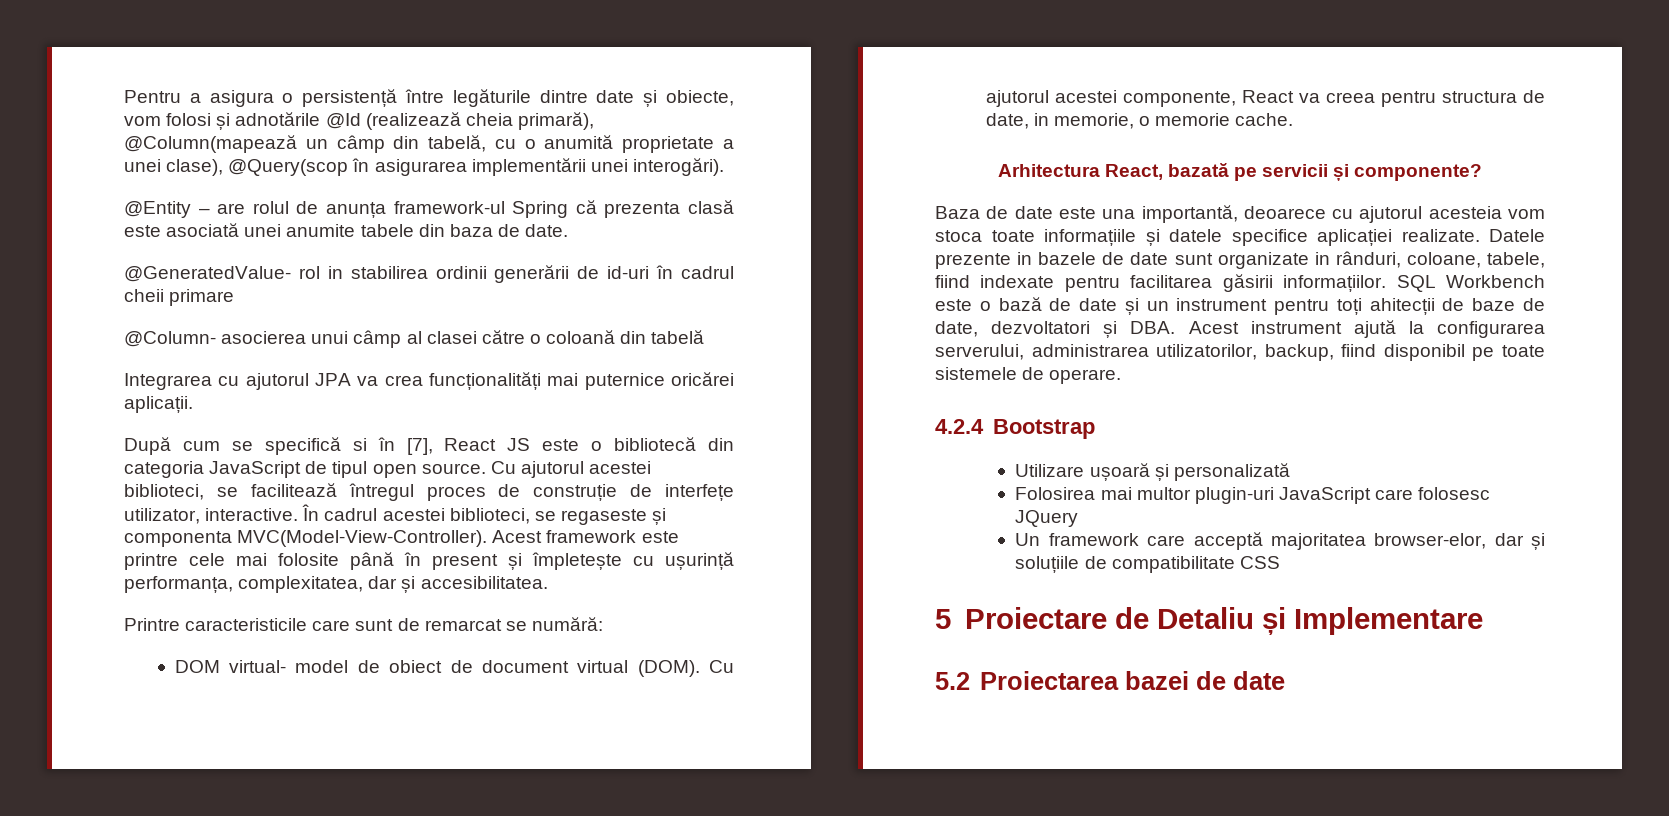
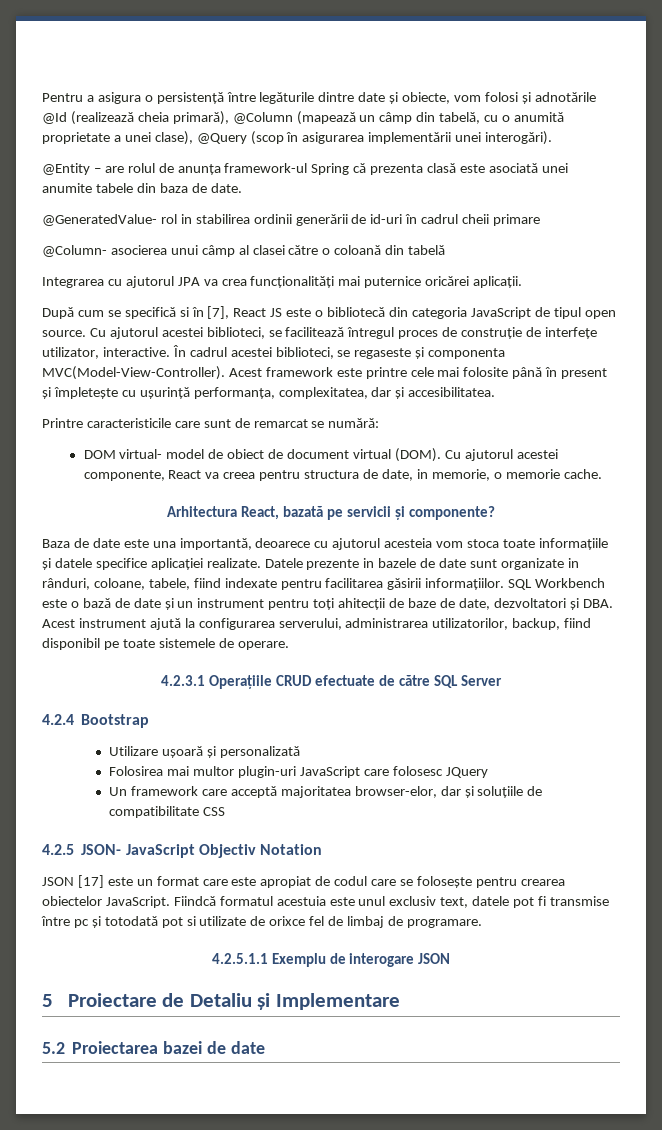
[124,135,297,153] @Column(mapează -> [232,111,356,125] @Column (mapează
[228,159,349,176] @Query(scop -> [196,131,284,145] @Query (scop
(1122, 376) none -> [161,675,502,689] // 4.2.3.1 Operațiile CRUD efectuate de către SQL Server
(1280, 562) none -> [42,844,323,858] [42,875,565,888] [42,896,609,908] [41,916,482,928] [211,953,451,967] // 4.2.5 JSON- JavaScript Objectiv Notation // JSON [17] este un format care este apropiat de codul care se folosește pentru crearea obiectelor JavaScript. Fiindcă formatul acestuia este unul exclusiv text, datele pot fi transmise între pc și totodată pot si utilizate de orixce fel de limbaj de programare. // 4.2.5.1.1 Exemplu de interogare JSON

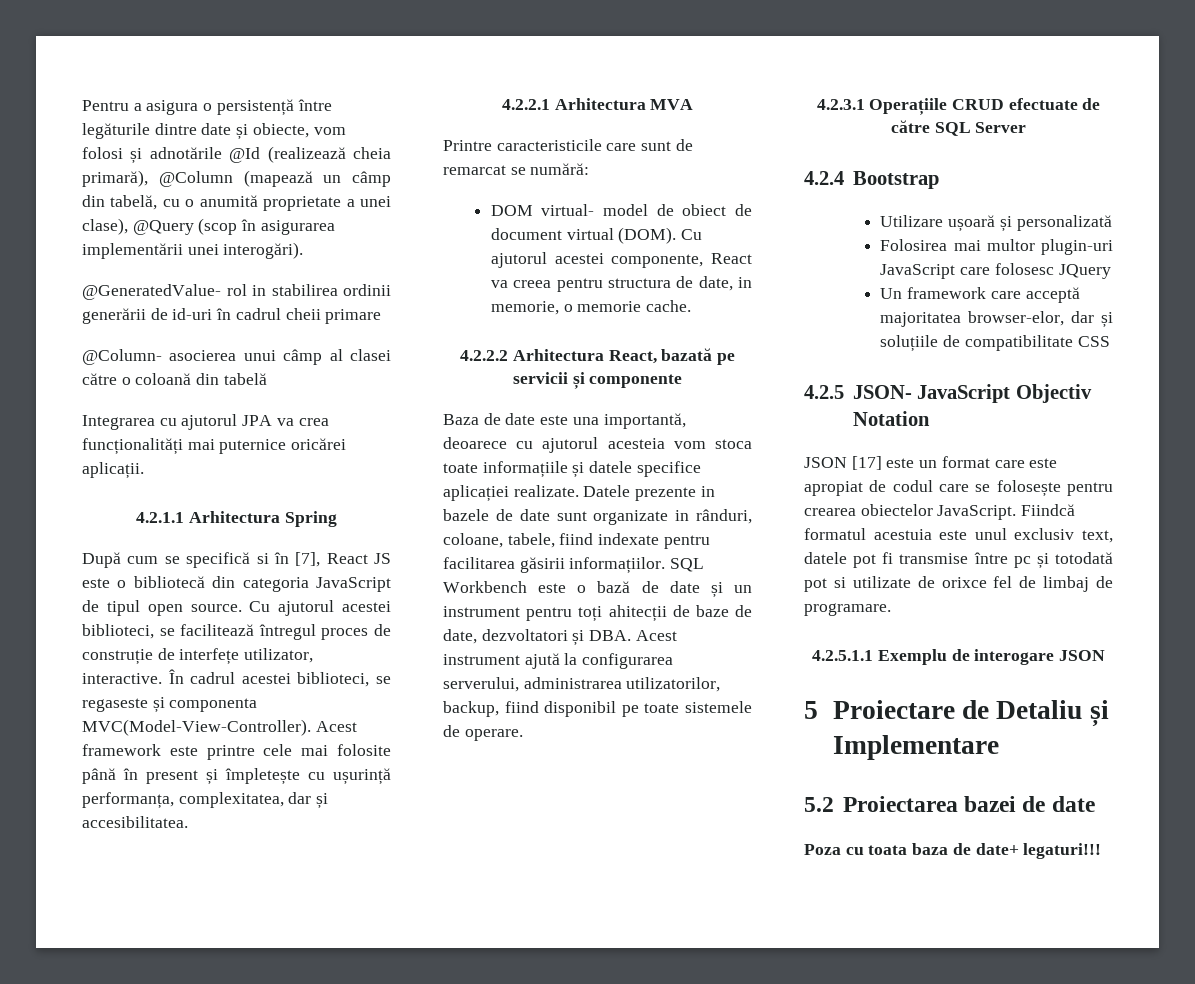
[42,163,568,175] [42,183,242,193] // @Entity – are rolul de anunța framework-ul Spring că prezenta clasă este asociată unei anumite tabele din baza de date. -> (304, 250) none
(523, 282) none -> [136,511,337,527] // 4.2.1.1 Arhitectura Spring
(496, 392) none -> [501,98,694,110] // 4.2.2.1 Arhitectura MVA
(602, 474) none -> [460,350,509,361] 4.2.2.2
[408,506,495,520] componente? -> [589,374,683,388] componente
(265, 1047) none -> [804,843,1102,859] // Poza cu toata baza de date+ legaturi!!!

